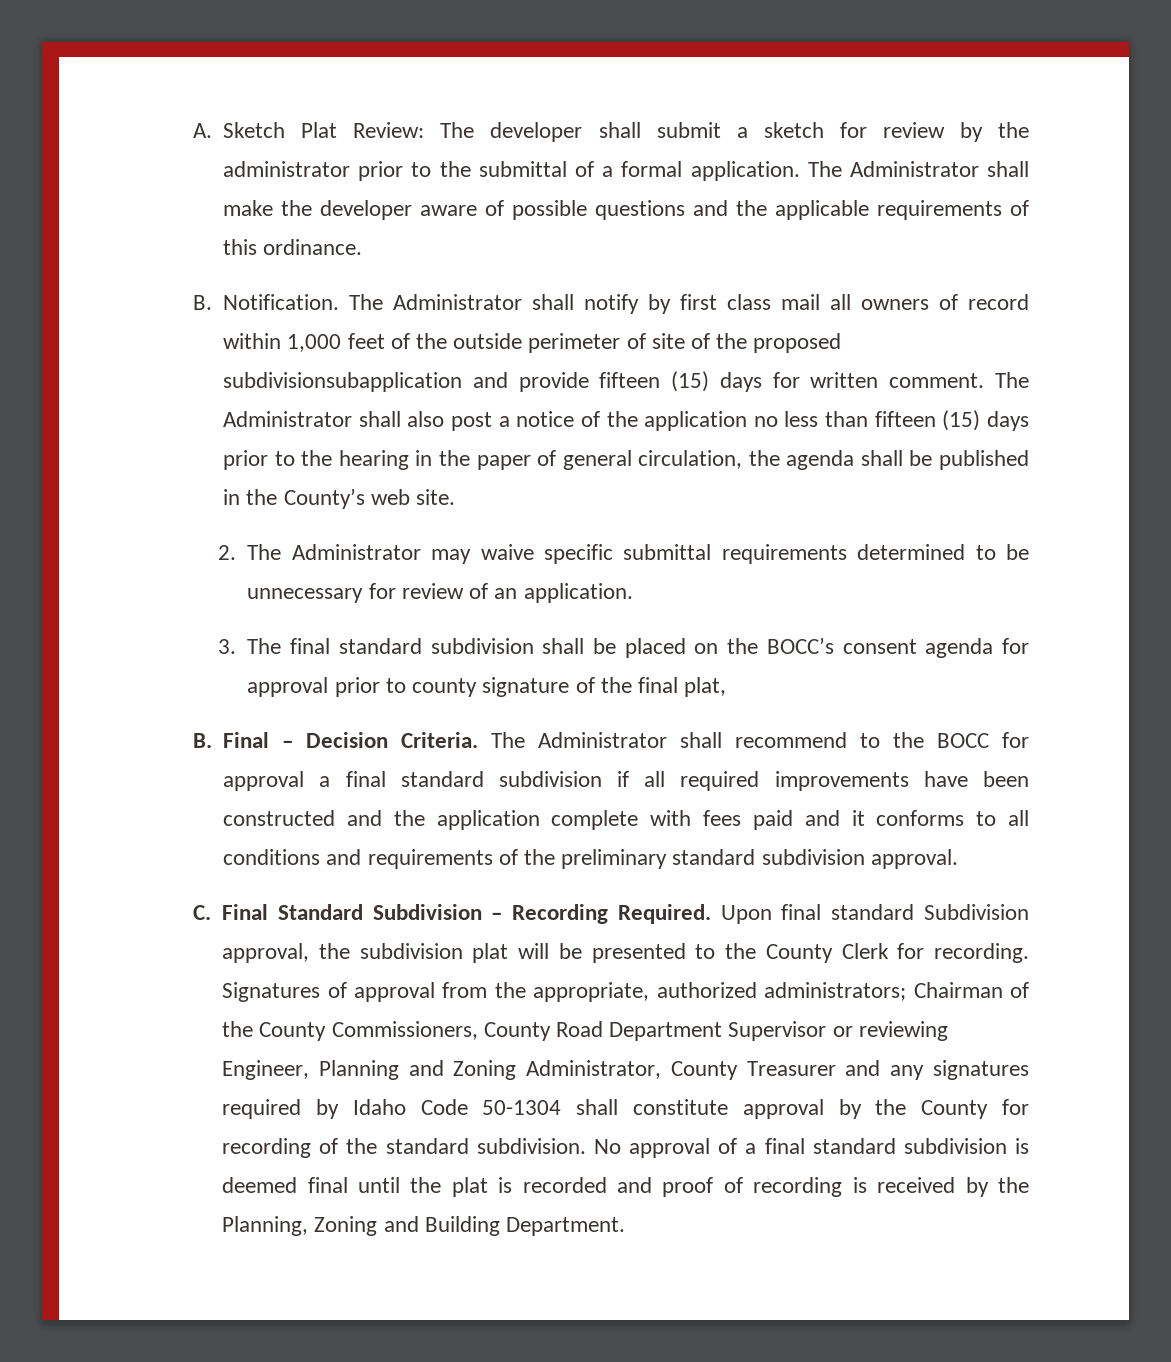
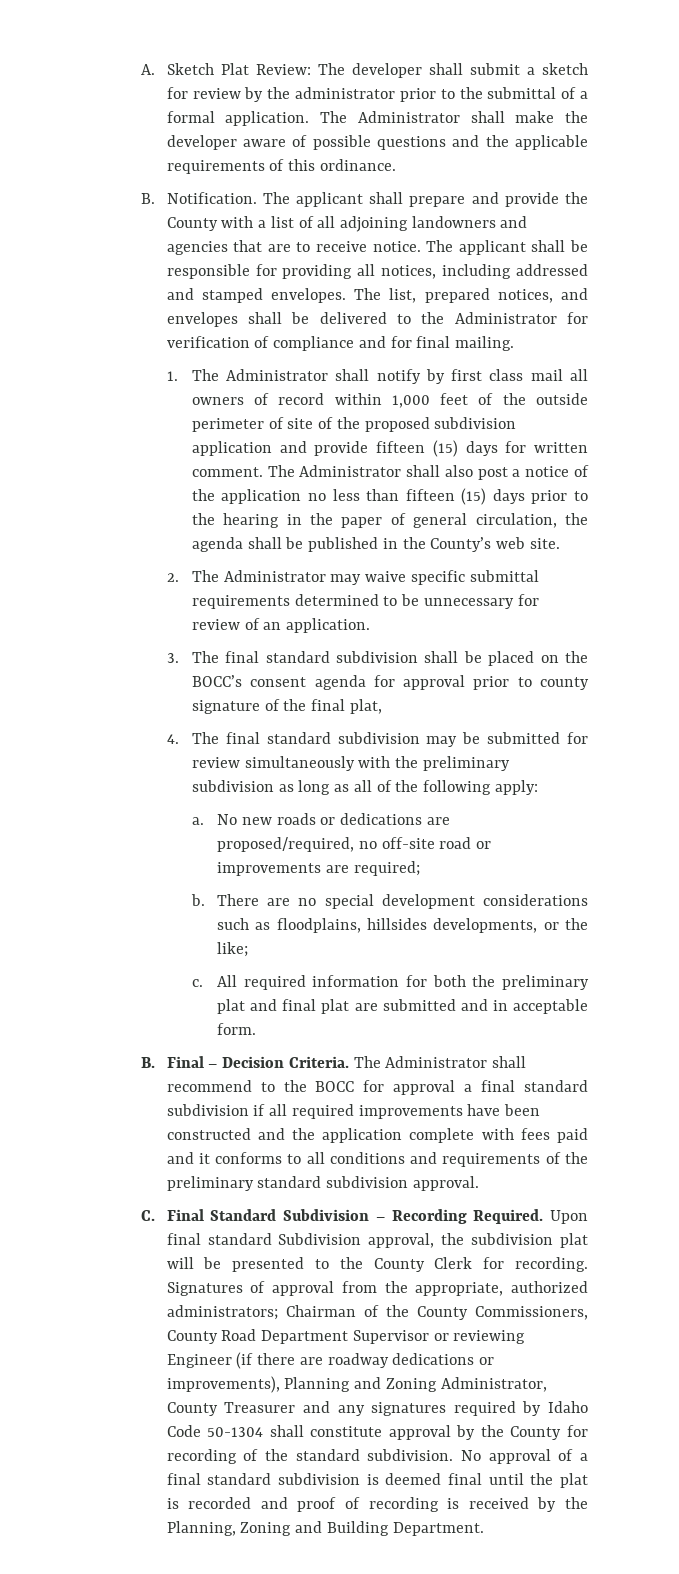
(384, 302) none -> [296,192,588,207] [166,216,528,232] [166,240,588,255] [166,264,589,279] [166,288,588,303] [166,312,589,327] [166,336,515,351] [166,369,219,381] applicant shall prepare and provide the County with a list of all adjoining landowners and agencies that are to receive notice. The applicant shall be responsible for providing all notices, including addressed and stamped envelopes. The list, prepared notices, and envelopes shall be delivered to the Administrator for verification of compliance and for final mailing. // 1. The
[223,372,463,392] subdivisionsubapplication -> [434,417,517,429] [191,441,272,456] subdivision application
(727, 687) none -> [166,732,588,747] [191,756,510,771] [191,780,538,795] [191,813,450,825] [217,837,492,852] [217,861,420,876] [190,894,588,909] [217,918,588,933] [217,942,249,957] [191,975,589,990] [217,999,588,1014] [217,1023,257,1035] // 4. The final standard subdivision may be submitted for review simultaneously with the preliminary subdivision as long as all of the following apply: // a. No new roads or dedications are proposed/required, no off-site road or improvements are required; // b. There are no special development considerations such as floodplains, hillsides developments, or the like; // c. All required information for both the preliminary plat and final plat are submitted and in acceptable form.
[222,1060,310,1080] Engineer, -> [166,1352,495,1369] [166,1376,280,1393] Engineer (if there are roadway dedications or improvements),

